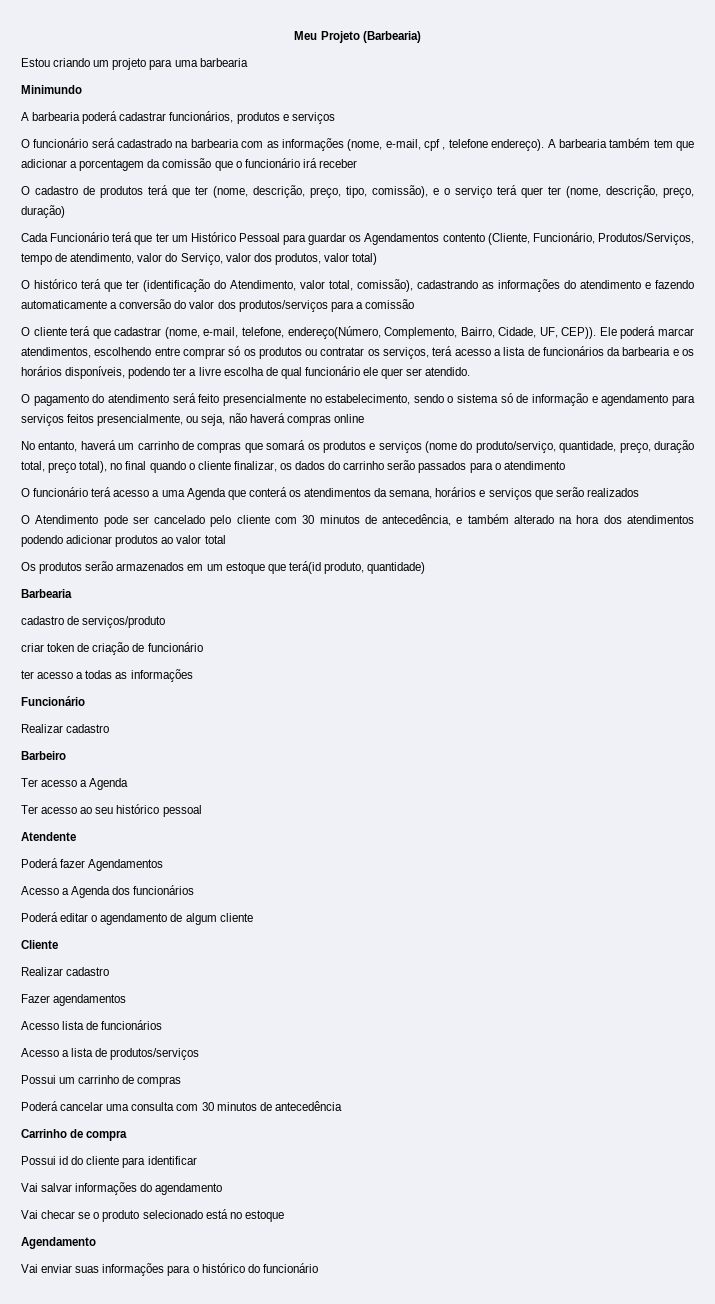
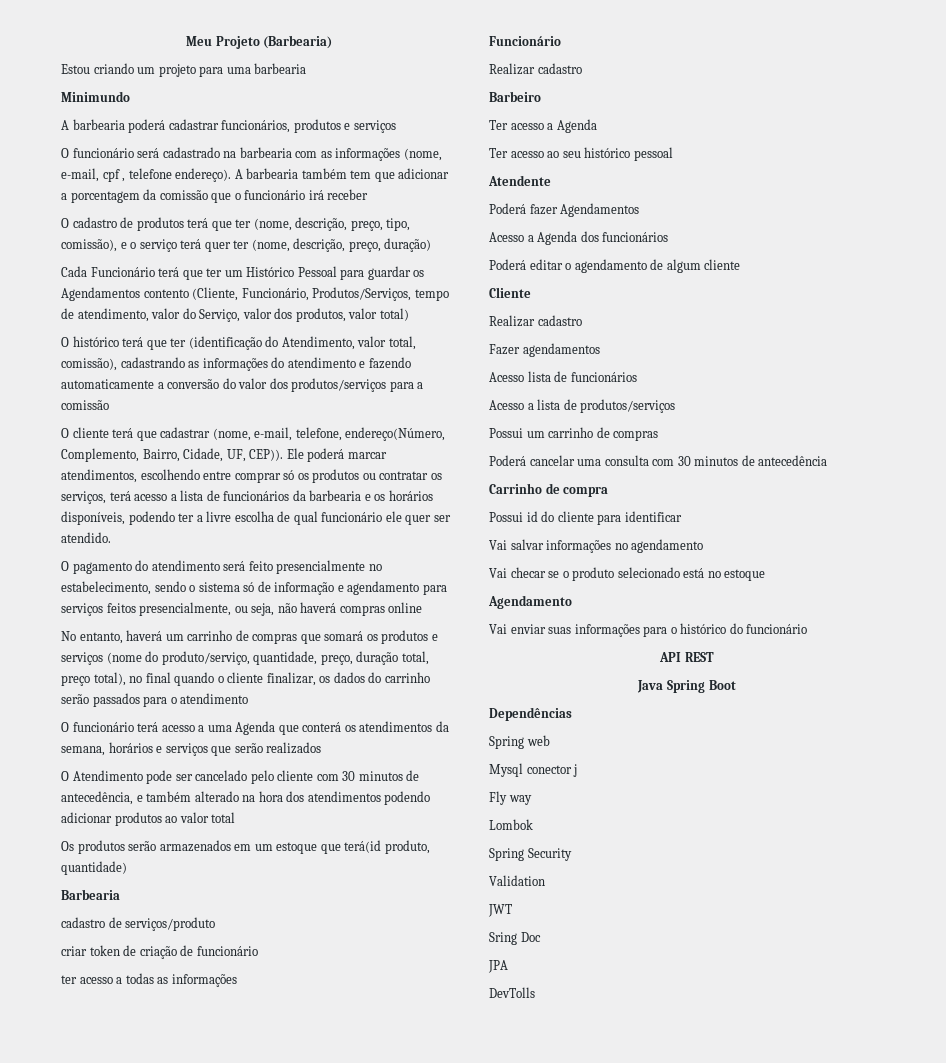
[140,1183,153,1192] do -> [614,543,628,550] no
(318, 1268) none -> [659,652,714,662] [637,680,736,693] [489,707,572,721] [489,735,550,749] [489,763,578,777] [489,791,532,805] [489,819,533,830] [489,848,572,861] [489,875,545,886] [488,904,512,917] [489,932,541,945] [488,960,508,973] [489,987,535,998] // API REST // Java Spring Boot // Dependências // Spring web // Mysql conector j // Fly way // Lombok // Spring Security // Validation // JWT // Sring Doc // JPA // DevTolls

